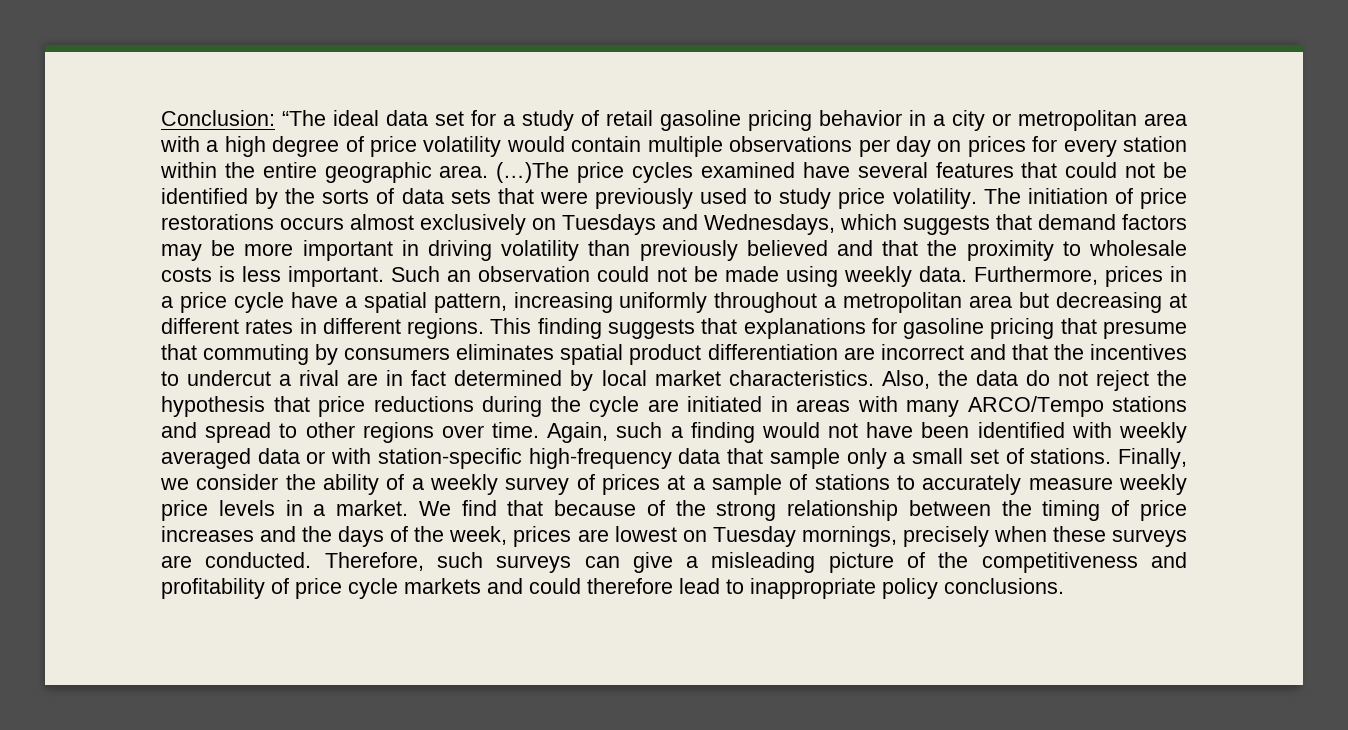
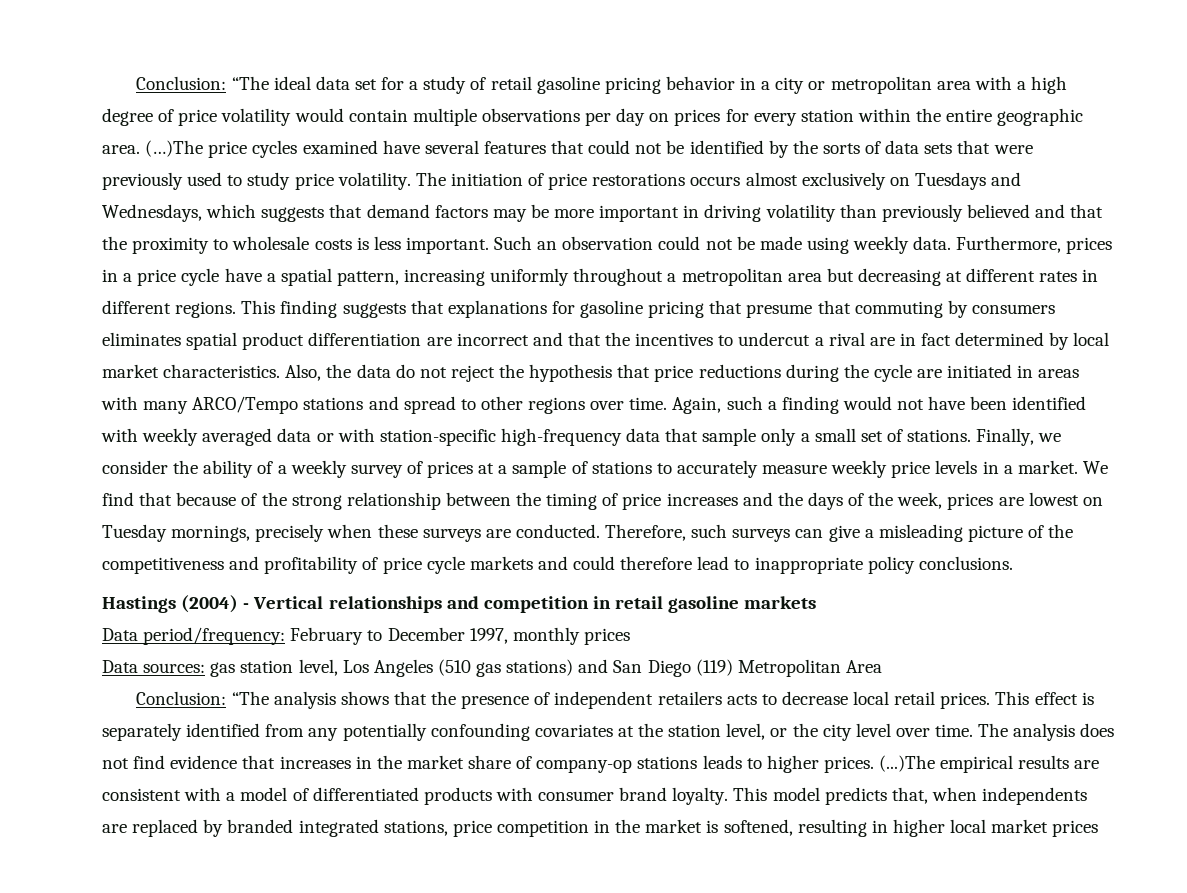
(1064, 586) none -> [102,595,817,613] [102,627,630,645] [102,659,882,677] [136,691,1094,709] [102,723,1115,741] [102,755,1100,773] [102,787,1088,805] [102,819,1099,837] // Hastings (2004) - Vertical relationships and competition in retail gasoline markets // Data period/frequency: February to December 1997, monthly prices // Data sources: gas station level, Los Angeles (510 gas stations) and San Diego (119) Metropolitan Area // Conclusion: “The analysis shows that the presence of independent retailers acts to decrease local retail prices. This effect is separately identified from any potentially confounding covariates at the station level, or the city level over time. The analysis does not find evidence that increases in the market share of company-op stations leads to higher prices. (...)The empirical results are consistent with a model of differentiated products with consumer brand loyalty. This model predicts that, when independents are replaced by branded integrated stations, price competition in the market is softened, resulting in higher local market prices

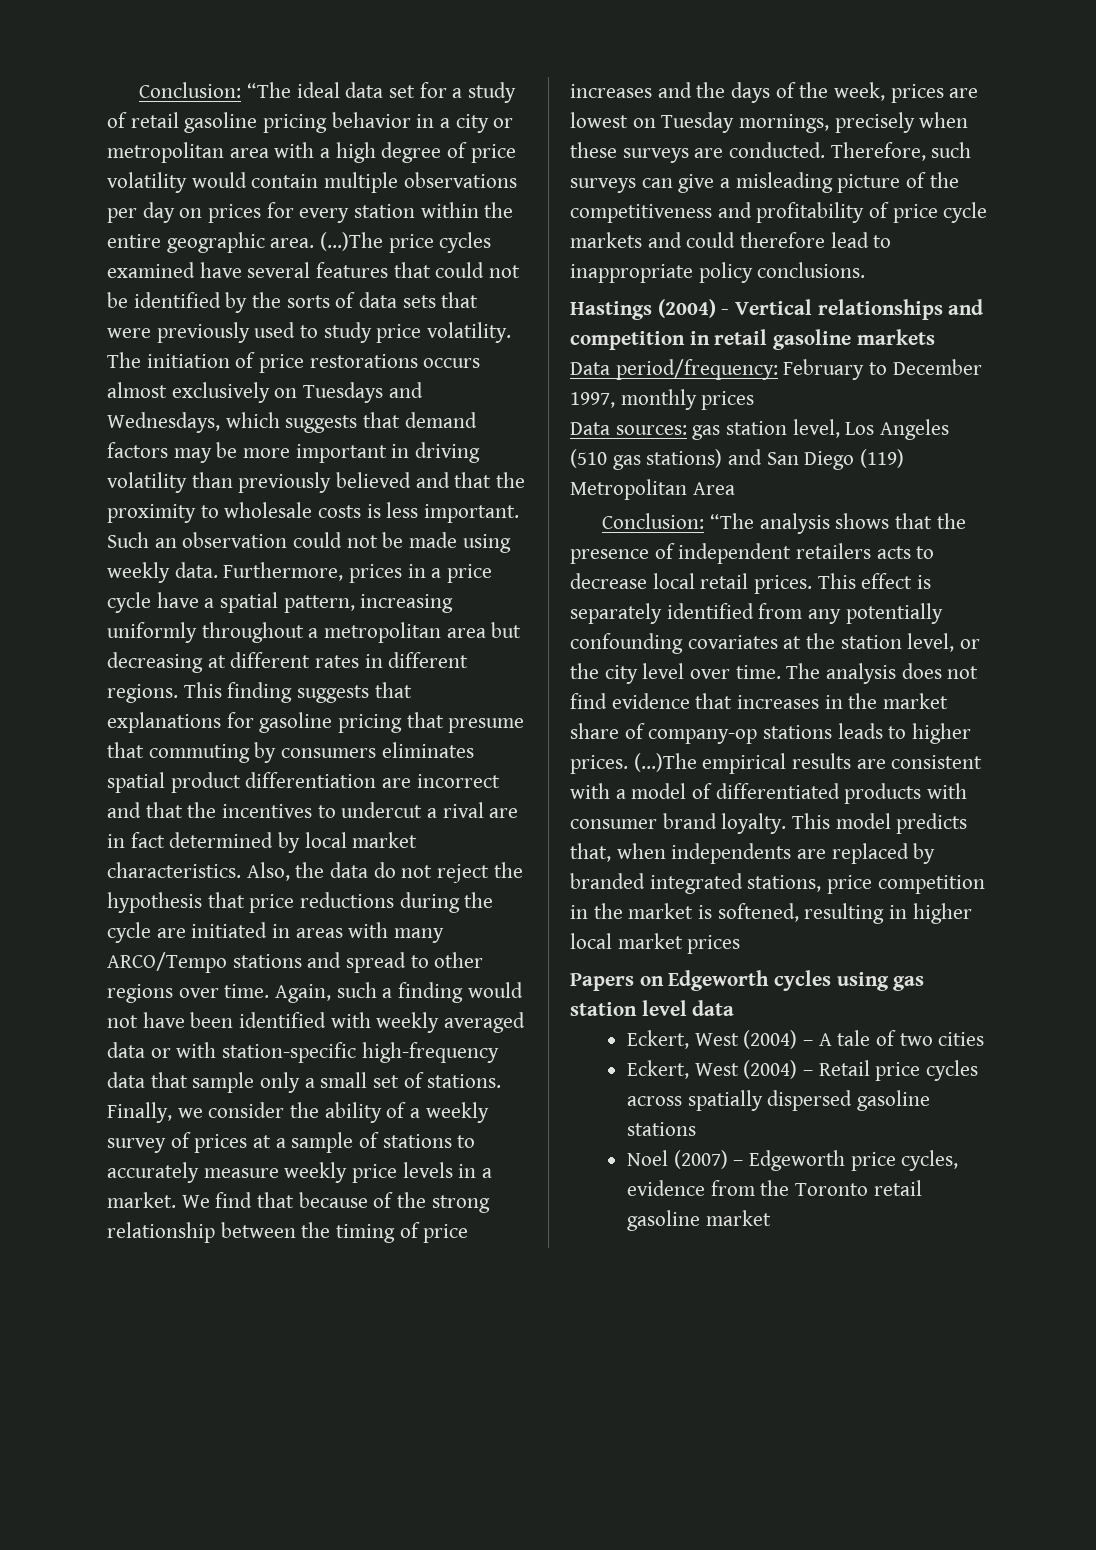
(1099, 828) none -> [570,970,925,991] [570,1000,735,1016] [627,1030,985,1049] [627,1060,979,1081] [627,1090,931,1111] [627,1122,697,1136] [627,1150,959,1171] [627,1180,922,1196] [627,1210,771,1231] // Papers on Edgeworth cycles using gas station level data // Eckert, West (2004) – A tale of two cities // Eckert, West (2004) – Retail price cycles across spatially dispersed gasoline stations // Noel (2007) – Edgeworth price cycles, evidence from the Toronto retail gasoline market

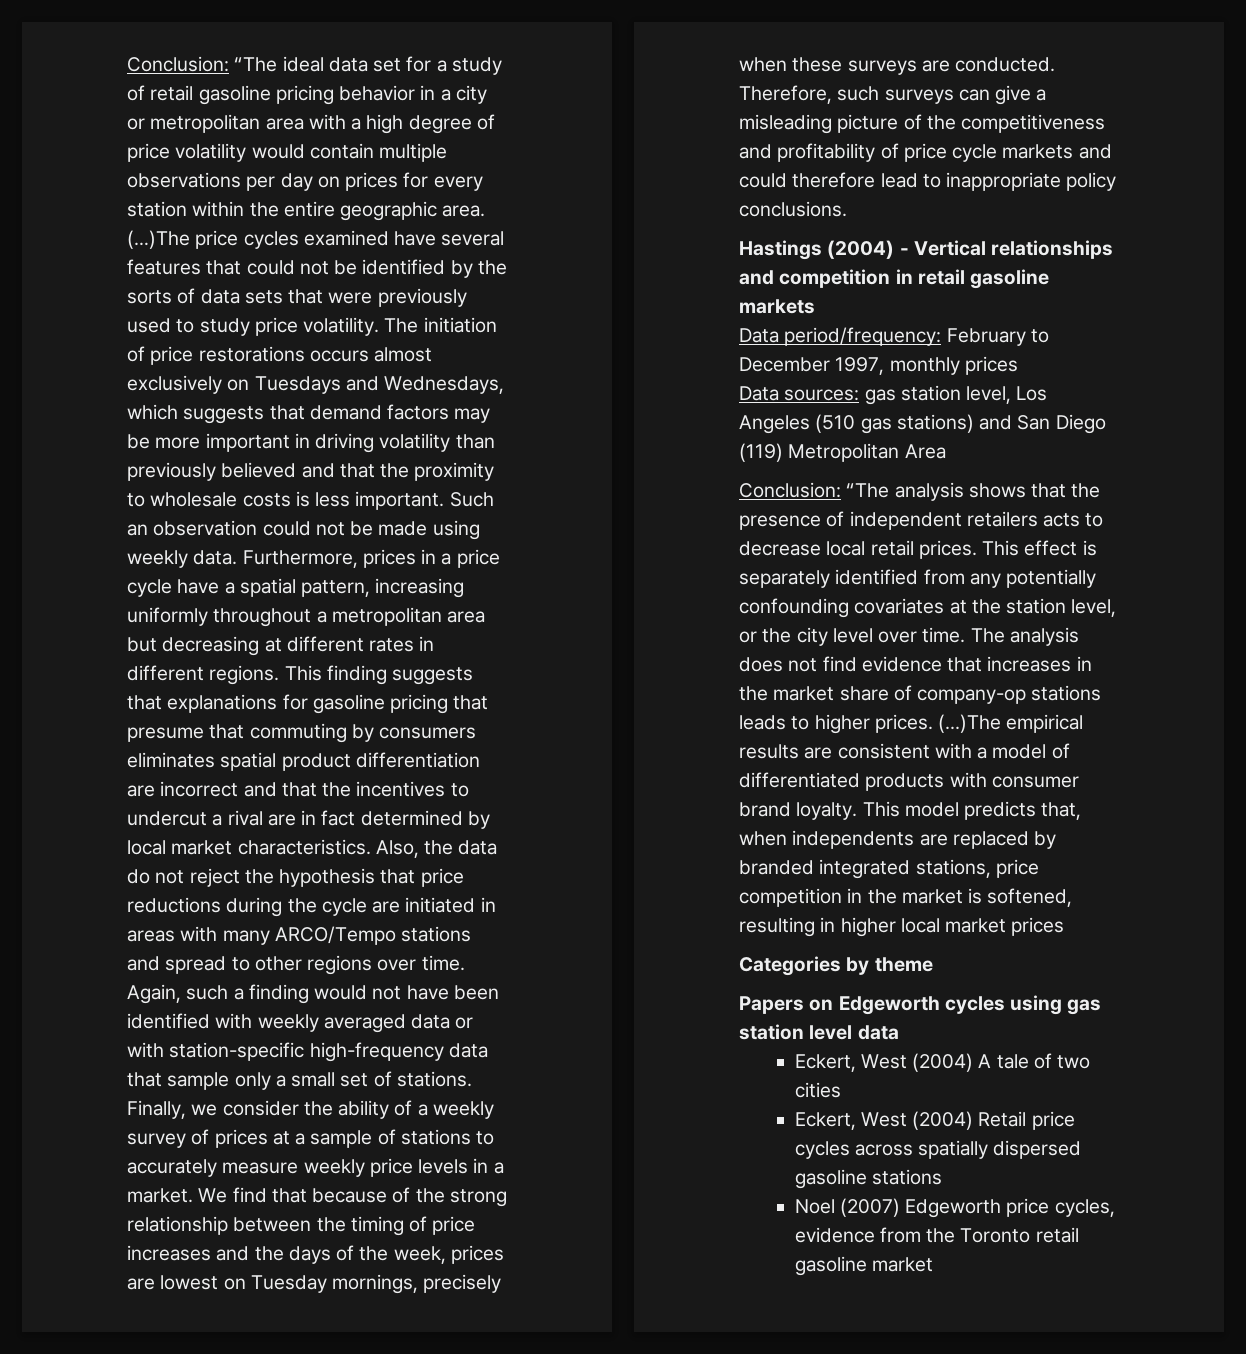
(741, 944) none -> [739,956,933,976] // Categories by theme
[803,1040,814,1046] – -> (974, 1062) none
[803,1070,814,1076] – -> (974, 1120) none
[733,1160,744,1166] – -> (900, 1207) none

